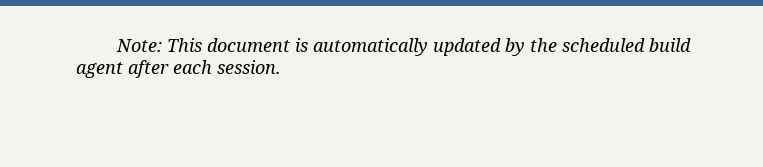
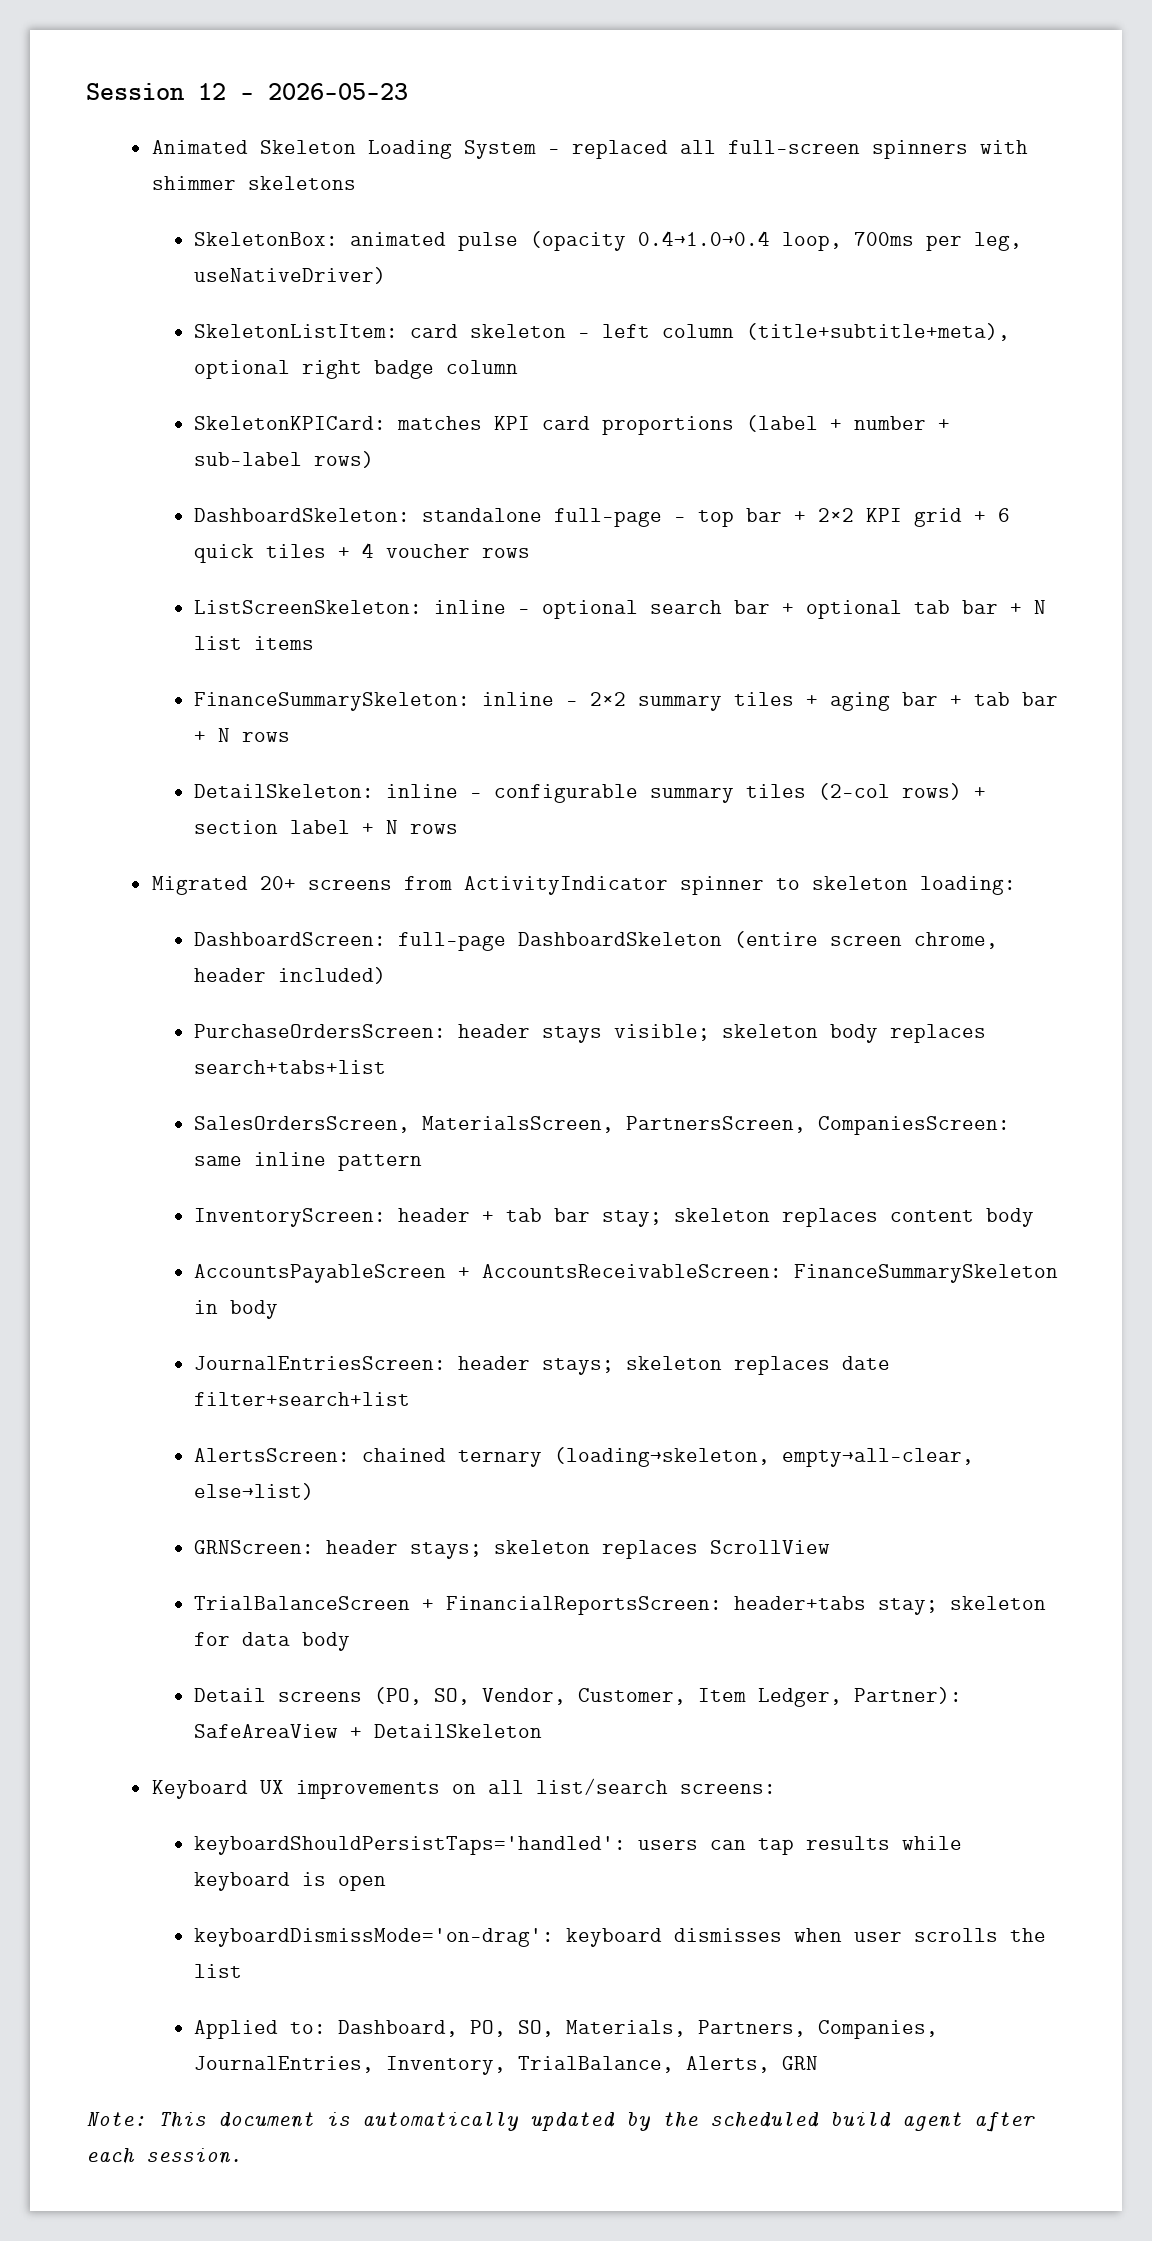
(116, 45) none -> [86,83,408,100] [151,140,1028,159] [151,176,356,190] [193,231,1022,251] [193,267,386,284] [193,323,1010,341] [193,360,518,379] [193,415,950,435] [193,451,374,468] [193,508,1010,527] [193,543,530,563] [193,600,1046,619] [193,636,314,650] [193,692,1058,711] [193,728,290,742] [193,783,986,803] [193,820,458,834] [151,876,1016,895] [193,931,998,951] [193,967,386,984] [193,1024,986,1043] [193,1060,386,1074] [193,1116,1010,1135] [193,1152,422,1171] [193,1208,1034,1227] [193,1264,1058,1283] [193,1300,278,1319] [193,1356,890,1375] [193,1392,410,1406] [193,1447,974,1467] [193,1483,314,1500] [193,1540,830,1559] [193,1596,1046,1615] [193,1632,350,1651] [193,1687,962,1707] [193,1724,542,1738] [151,1778,776,1799] [193,1836,962,1855] [193,1872,386,1891] [193,1928,1046,1947] [193,1964,242,1978] [193,2020,938,2039] [193,2056,818,2075] Session 12 — 2026-05-23 // Animated Skeleton Loading System — replaced all full-screen spinners with shimmer skeletons // SkeletonBox: animated pulse (opacity 0.4→1.0→0.4 loop, 700ms per leg, useNativeDriver) // SkeletonListItem: card skeleton — left column (title+subtitle+meta), optional right badge column // SkeletonKPICard: matches KPI card proportions (label + number + sub-label rows) // DashboardSkeleton: standalone full-page — top bar + 2×2 KPI grid + 6 quick tiles + 4 voucher rows // ListScreenSkeleton: inline — optional search bar + optional tab bar + N list items // FinanceSummarySkeleton: inline — 2×2 summary tiles + aging bar + tab bar + N rows // DetailSkeleton: inline — configurable summary tiles (2-col rows) + section label + N rows // Migrated 20+ screens from ActivityIndicator spinner to skeleton loading: // DashboardScreen: full-page DashboardSkeleton (entire screen chrome, header included) // PurchaseOrdersScreen: header stays visible; skeleton body replaces search+tabs+list // SalesOrdersScreen, MaterialsScreen, PartnersScreen, CompaniesScreen: same inline pattern // InventoryScreen: header + tab bar stay; skeleton replaces content body // AccountsPayableScreen + AccountsReceivableScreen: FinanceSummarySkeleton in body // JournalEntriesScreen: header stays; skeleton replaces date filter+search+list // AlertsScreen: chained ternary (loading→skeleton, empty→all-clear, else→list) // GRNScreen: header stays; skeleton replaces ScrollView // TrialBalanceScreen + FinancialReportsScreen: header+tabs stay; skeleton for data body // Detail screens (PO, SO, Vendor, Customer, Item Ledger, Partner): SafeAreaView + DetailSkeleton // Keyboard UX improvements on all list/search screens: // keyboardShouldPersistTaps='handled': users can tap results while keyboard is open // keyboardDismissMode='on-drag': keyboard dismisses when user scrolls the list // Applied to: Dashboard, PO, SO, Materials, Partners, Companies, JournalEntries, Inventory, TrialBalance, Alerts, GRN //

